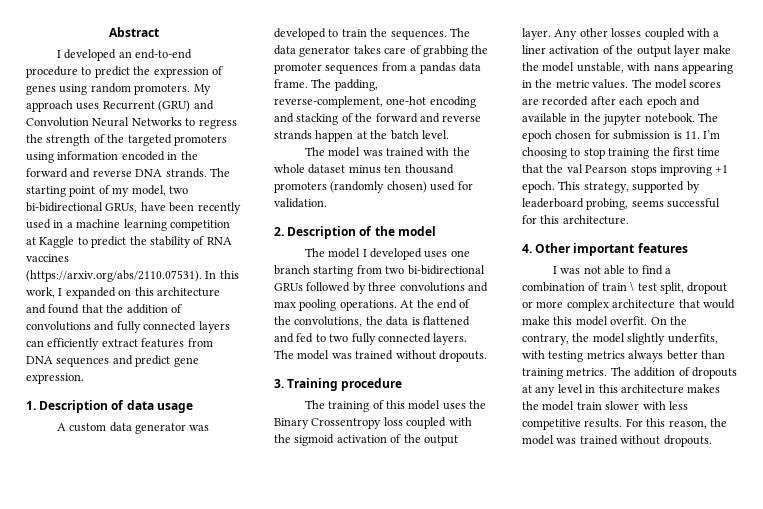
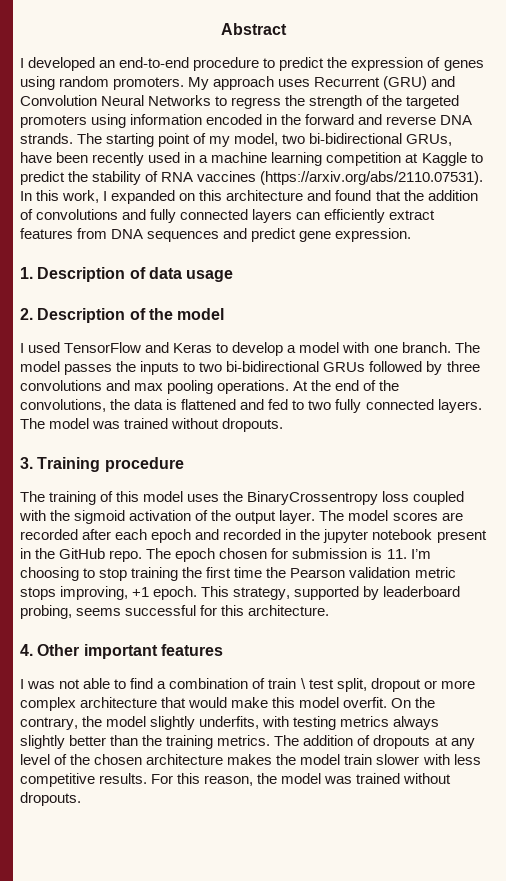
[56,422,210,434] [274,28,470,40] [274,45,489,57] [274,62,481,74] [274,79,378,91] [274,96,476,108] [274,113,482,125] [274,130,449,142] [304,147,470,157] [274,164,454,174] [274,181,473,193] [274,198,327,208] // A custom data generator was developed to train the sequences. The data generator takes care of grabbing the promoter sequences from a pandas data frame. The padding, reverse-complement, one-hot encoding and stacking of the forward and reverse strands happen at the batch level. // The model was trained with the whole dataset minus ten thousand promoters (randomly chosen) used for validation. -> (234, 276) none
[304,248,470,260] [274,265,382,277] The model I developed uses one branch starting from -> [20,342,480,356] [20,361,196,375] I used TensorFlow and Keras to develop a model with one branch. The model passes the inputs to
[274,418,382,429] Binary Crossentropy -> [247,491,379,505] BinaryCrossentropy
[554,28,720,40] [522,45,732,57] [522,62,733,74] [522,79,629,89] Any other losses coupled with a liner activation of the output layer make the model unstable, with nans appearing in the metric values. -> (316, 517) none
[522,113,567,123] available -> [223,529,282,540] recorded
[644,113,695,123] notebook. -> [372,529,487,543] [20,548,143,562] notebook present in the GitHub repo.
[522,164,712,176] that the val Pearson stops improving -> [266,567,456,578] [20,586,129,600] the Pearson validation metric stops improving,
(664, 356) none -> [20,735,65,749] slightly
(725, 354) none -> [142,735,163,746] the
[585,384,618,393] in this -> [54,754,143,765] of the chosen

